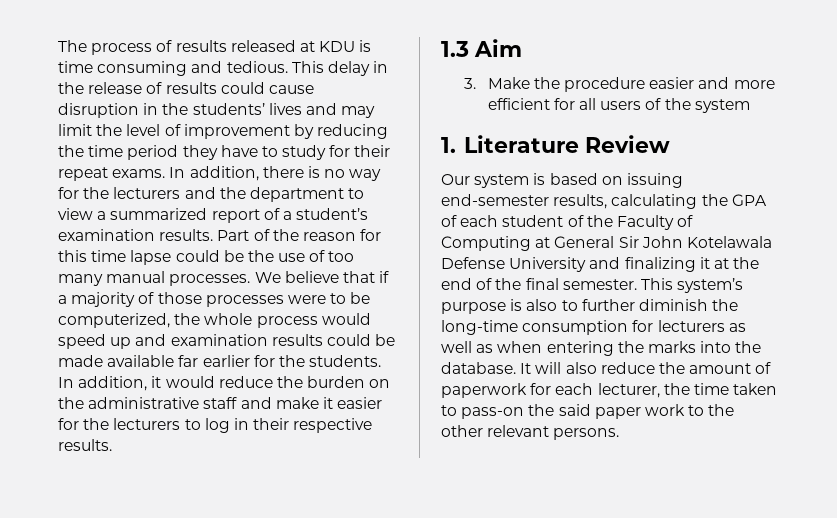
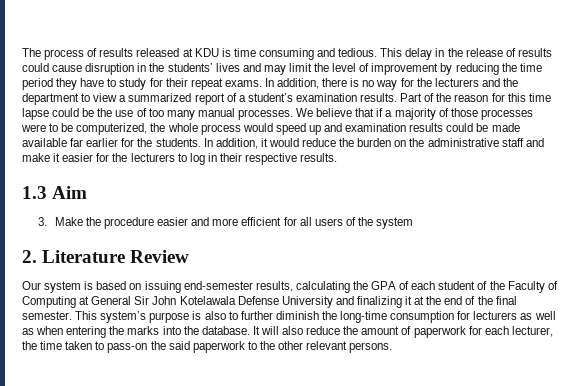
[441,137,456,153] 1. -> [22,250,37,263] 2.
[594,404,685,419] paper work -> [192,341,245,353] paperwork

